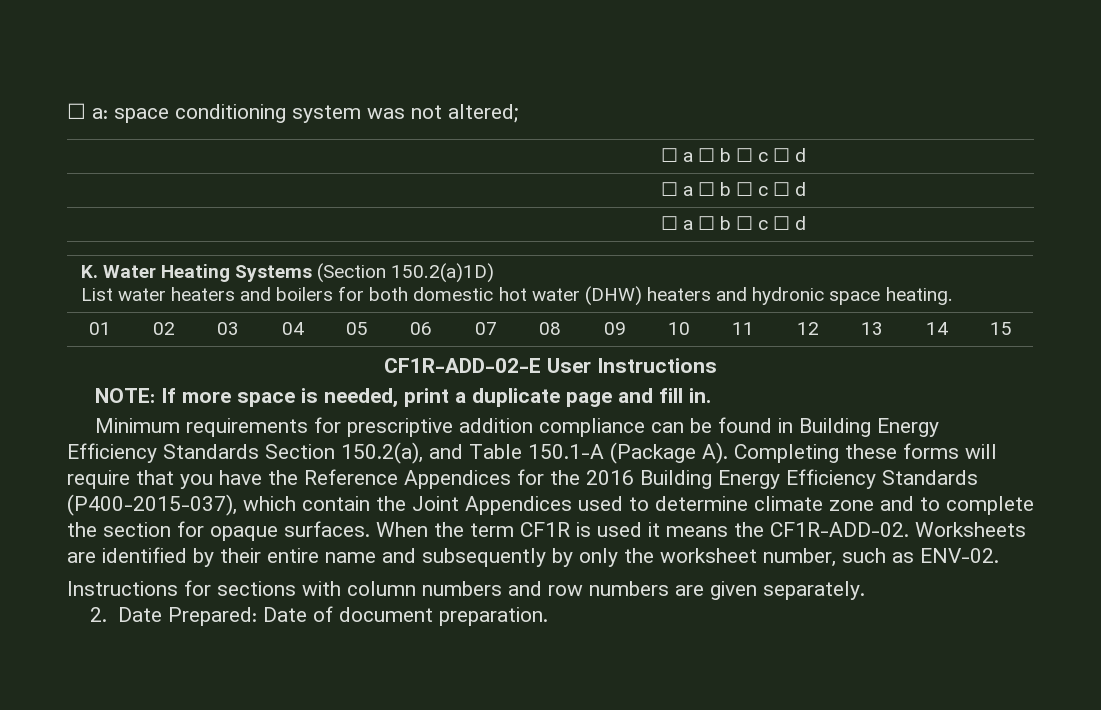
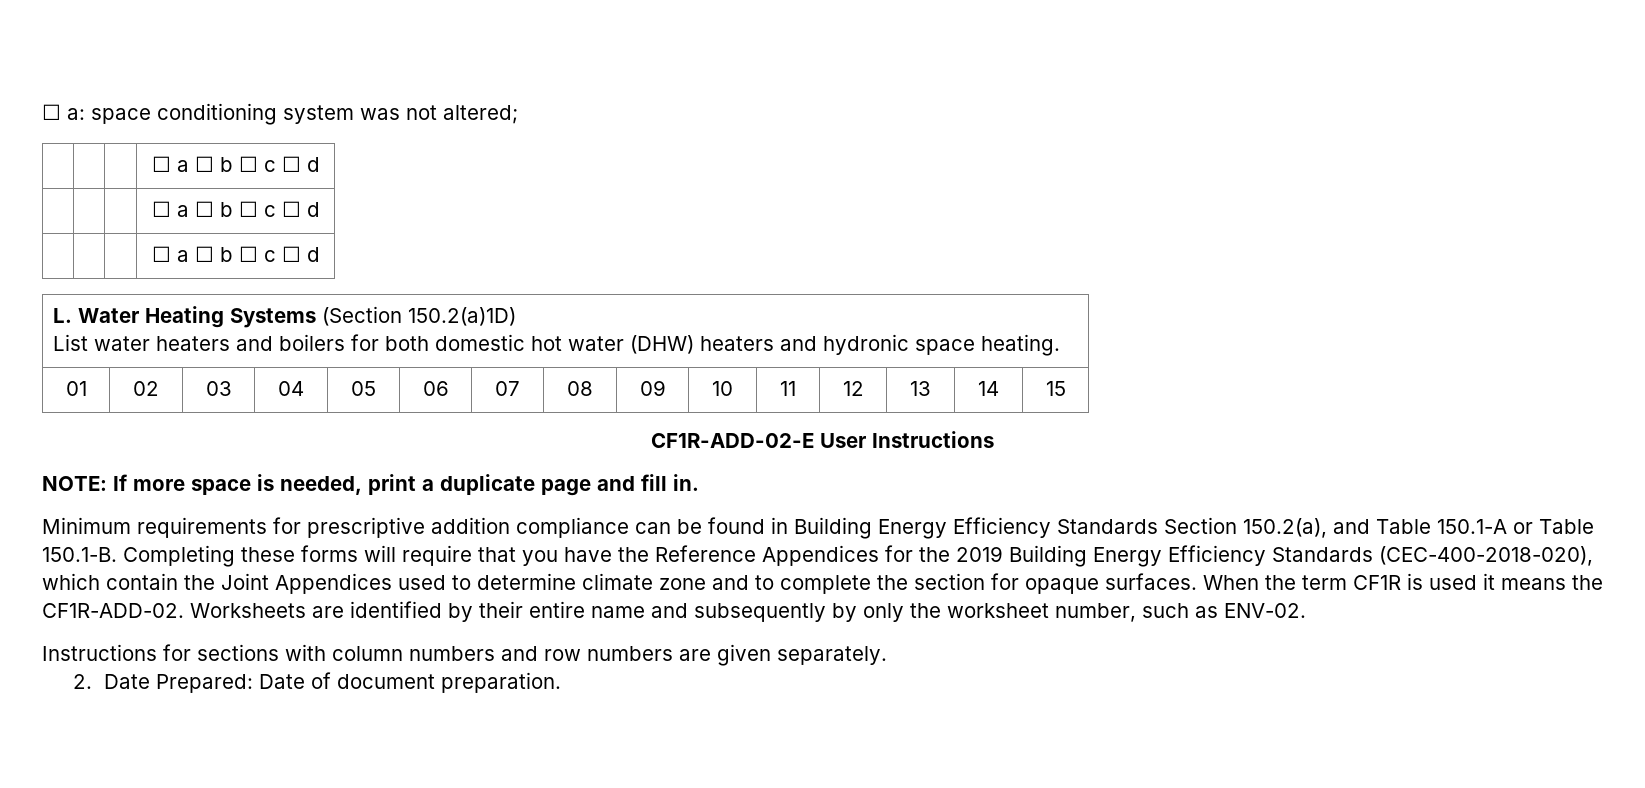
[80,265,98,278] K. -> [52,308,72,323] L.
[610,442,728,464] (Package A). -> [1513,519,1594,534] [42,547,117,562] or Table 150.1-B.
[586,469,978,489] [67,494,237,516] 2016 Building Energy Efficiency Standards (P400-2015-037), -> [956,545,1593,567] 2019 Building Energy Efficiency Standards (CEC-400-2018-020),

